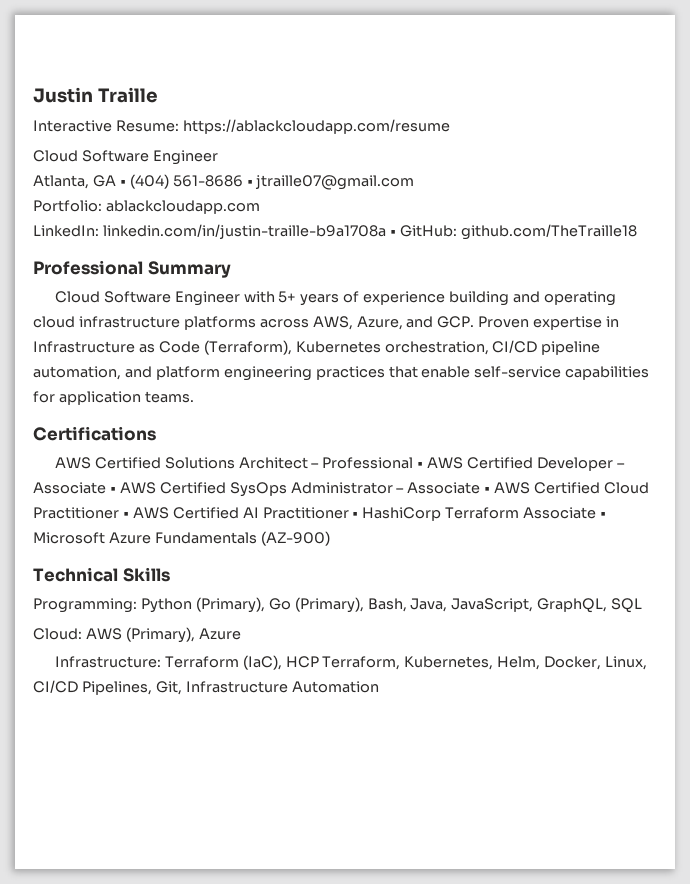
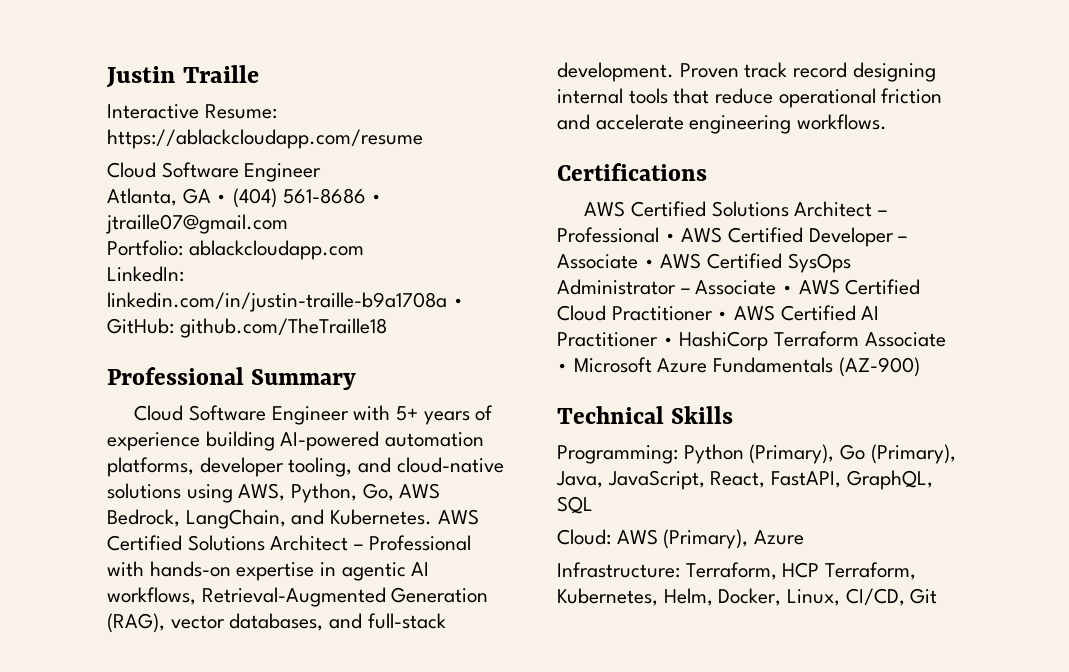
[513,291,616,306] [33,316,620,330] [33,340,601,355] [33,366,650,381] [33,391,194,405] and operating cloud infrastructure platforms across AWS, Azure, and GCP. Proven expertise in Infrastructure as Code (Terraform), Kubernetes orchestration, CI/CD pipeline automation, and platform engineering practices that enable self-service capabilities for application teams. -> [280,431,485,451] [107,457,504,477] [107,483,441,503] [107,509,479,529] [107,535,471,551] [107,561,430,581] [107,587,489,607] [107,613,446,633] [557,62,936,82] [557,88,943,108] [557,114,888,134] AI-powered automation platforms, developer tooling, and cloud-native solutions using AWS, Python, Go, AWS Bedrock, LangChain, and Kubernetes. AWS Certified Solutions Architect – Professional with hands-on expertise in agentic AI workflows, Retrieval-Augmented Generation (RAG), vector databases, and full-stack development. Proven track record designing internal tools that reduce operational friction and accelerate engineering workflows.
[367,598,407,612] Bash, -> (956, 454) none
(534, 605) none -> [710,471,842,488] React, FastAPI,
[164,655,282,670] Terraform (IaC), -> [685,562,777,580] Terraform,
[33,680,379,695] CI/CD Pipelines, Git, Infrastructure Automation -> [845,588,938,606] CI/CD, Git

